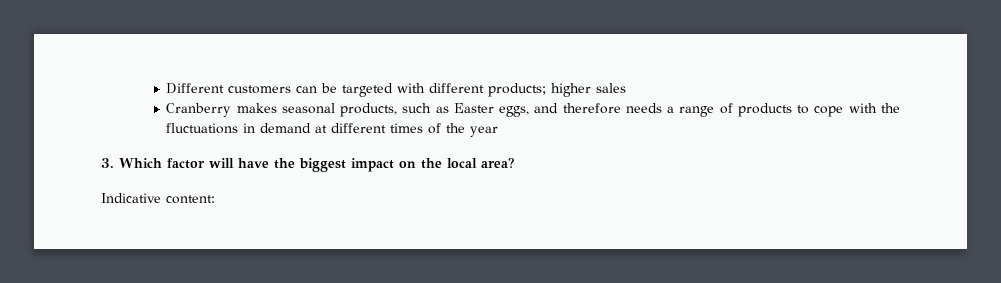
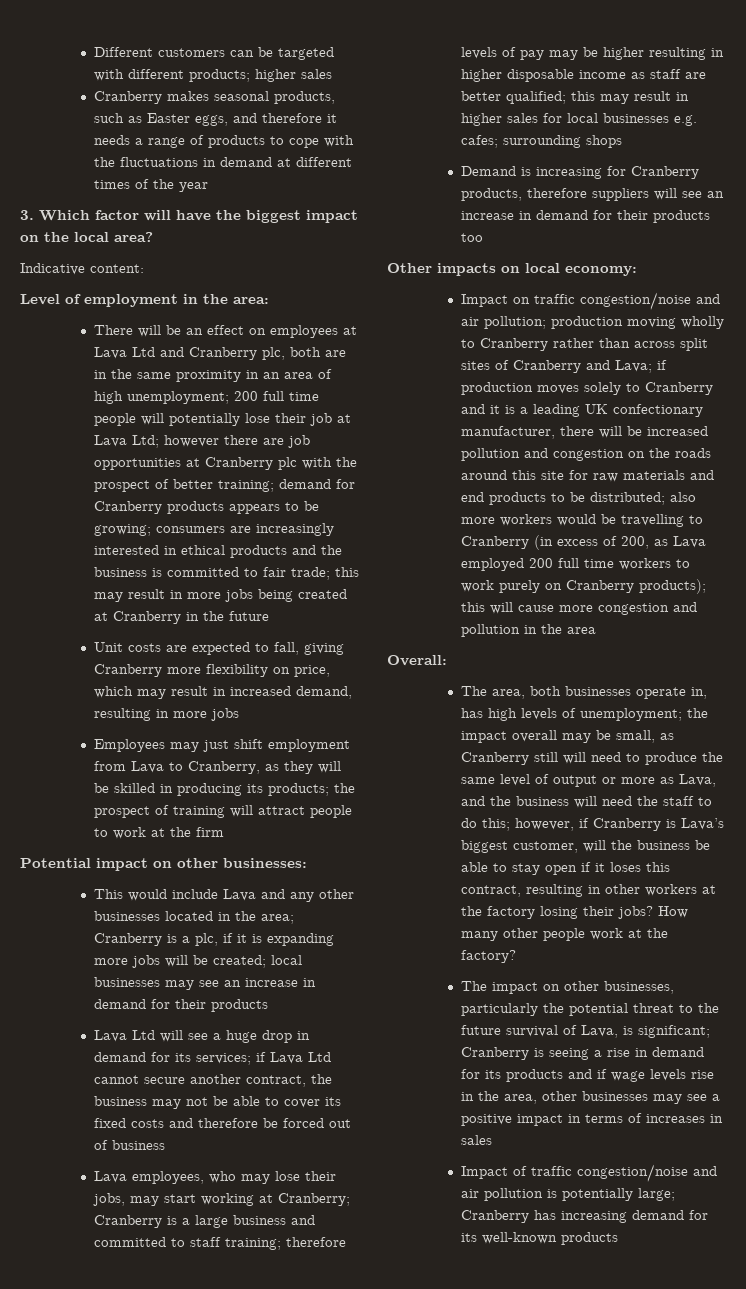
(621, 108) none -> [326,114,337,123] it
(215, 199) none -> [20,294,269,307] [93,325,357,338] [93,347,346,360] [93,369,332,382] [93,391,319,404] [93,413,351,426] [93,435,310,448] [93,457,357,470] [93,479,355,492] [93,501,319,514] [93,523,334,536] [93,545,342,558] [93,567,359,580] [93,589,347,602] [93,611,269,624] [93,642,344,655] [93,664,330,677] [93,686,352,699] [93,708,239,721] [93,739,350,752] [93,761,341,774] [93,783,355,796] [93,805,352,818] [93,827,224,839] [20,858,307,871] [93,889,354,902] [93,911,294,924] [93,933,334,946] [93,955,302,968] [93,977,316,990] [93,999,268,1012] [93,1030,310,1043] [93,1052,331,1065] [93,1074,332,1087] [93,1096,341,1109] [93,1118,351,1128] [93,1140,165,1150] [93,1171,336,1184] [92,1193,350,1206] [93,1215,315,1228] [93,1237,346,1250] [460,47,724,60] [460,69,706,82] [460,91,689,104] [460,113,697,126] [460,135,622,148] [460,166,699,179] [460,188,724,201] [460,210,710,223] [460,233,483,242] [387,263,637,276] [460,292,720,310] [460,316,724,329] [460,338,708,351] [460,360,667,373] [460,382,713,395] [460,404,703,417] [460,426,708,439] [460,448,711,461] [460,470,714,482] [460,492,696,505] [460,514,703,527] [460,535,706,550] [460,558,690,571] [460,579,706,594] [460,602,697,615] [460,624,596,637] [387,655,447,666] [460,686,707,699] [460,708,708,721] [460,730,674,743] [460,752,723,765] [460,774,716,787] [460,796,712,808] [460,818,724,831] [460,840,710,853] [460,862,670,875] [460,884,716,897] [460,906,688,919] [460,928,668,941] [460,950,516,963] [460,981,674,994] [460,1003,719,1016] [460,1025,710,1038] [460,1047,704,1060] [460,1069,714,1082] [460,1091,720,1104] [460,1113,723,1126] [460,1135,492,1145] [460,1164,717,1182] [460,1188,675,1201] [460,1210,708,1223] [460,1232,618,1245] // Level of employment in the area: // There will be an effect on employees at Lava Ltd and Cranberry plc, both are in the same proximity in an area of high unemployment; 200 full time people will potentially lose their job at Lava Ltd; however there are job opportunities at Cranberry plc with the prospect of better training; demand for Cranberry products appears to be growing; consumers are increasingly interested in ethical products and the business is committed to fair trade; this may result in more jobs being created at Cranberry in the future // Unit costs are expected to fall, giving Cranberry more flexibility on price, which may result in increased demand, resulting in more jobs // Employees may just shift employment from Lava to Cranberry, as they will be skilled in producing its products; the prospect of training will attract people to work at the firm // Potential impact on other businesses: // This would include Lava and any other businesses located in the area; Cranberry is a plc, if it is expanding more jobs will be created; local businesses may see an increase in demand for their products // Lava Ltd will see a huge drop in demand for its services; if Lava Ltd cannot secure another contract, the business may not be able to cover its fixed costs and therefore be forced out of business // Lava employees, who may lose their jobs, may start working at Cranberry; Cranberry is a large business and committed to staff training; therefore levels of pay may be higher resulting in higher disposable income as staff are better qualified; this may result in higher sales for local businesses e.g. cafes; surrounding shops // Demand is increasing for Cranberry products, therefore suppliers will see an increase in demand for their products too // Other impacts on local economy: // Impact on traffic congestion/noise and air pollution; production moving wholly to Cranberry rather than across split sites of Cranberry and Lava; if production moves solely to Cranberry and it is a leading UK confectionary manufacturer, there will be increased pollution and congestion on the roads around this site for raw materials and end products to be distributed; also more workers would be travelling to Cranberry (in excess of 200, as Lava employed 200 full time workers to work purely on Cranberry products); this will cause more congestion and pollution in the area // Overall: // The area, both businesses operate in, has high levels of unemployment; the impact overall may be small, as Cranberry still will need to produce the same level of output or more as Lava, and the business will need the staff to do this; however, if Cranberry is Lava’s biggest customer, will the business be able to stay open if it loses this contract, resulting in other workers at the factory losing their jobs? How many other people work at the factory? // The impact on other businesses, particularly the potential threat to the future survival of Lava, is significant; Cranberry is seeing a rise in demand for its products and if wage levels rise in the area, other businesses may see a positive impact in terms of increases in sales // Impact of traffic congestion/noise and air pollution is potentially large; Cranberry has increasing demand for its well-known products

